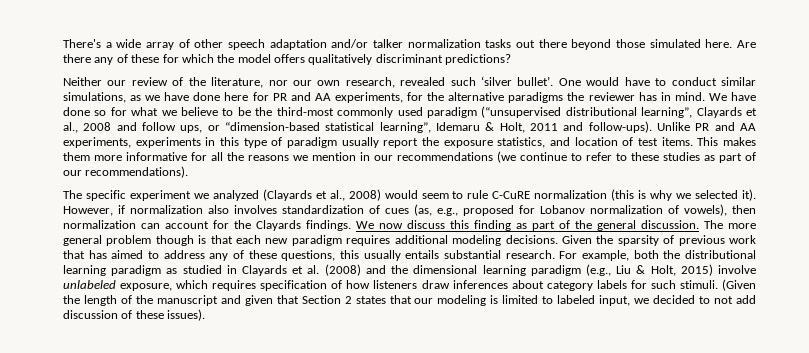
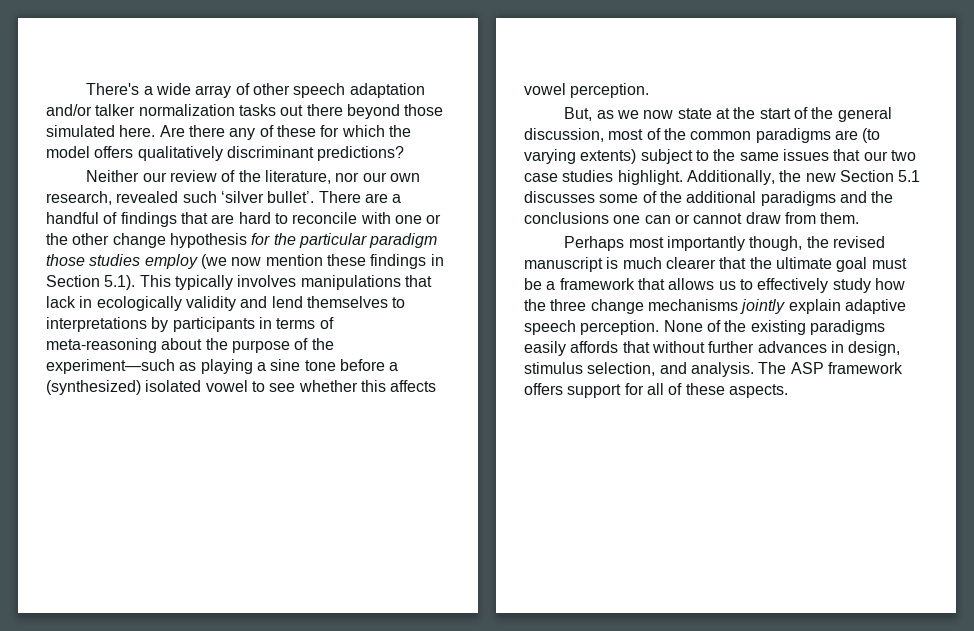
[558,77,757,86] [63,92,756,103] [63,106,757,118] [63,121,757,133] [63,137,756,148] [63,151,756,163] [63,166,189,178] [63,189,757,201] [63,204,756,216] [63,220,756,231] [63,235,756,246] [63,250,756,261] [63,264,757,276] [63,279,756,291] [63,295,756,306] [63,309,206,321] One would have to conduct similar simulations, as we have done here for PR and AA experiments, for the alternative paradigms the reviewer has in mind. We have done so for what we believe to be the third-most commonly used paradigm (“unsupervised distributional learning”, Clayards et al., 2008 and follow ups, or “dimension-based statistical learning”, Idemaru & Holt, 2011 and follow-ups). Unlike PR and AA experiments, experiments in this type of paradigm usually report the exposure statistics, and location of test items. This makes them more informative for all the reasons we mention in our recommendations (we continue to refer to these studies as part of our recommendations). // The specific experiment we analyzed (Clayards et al., 2008) would seem to rule C-CuRE normalization (this is why we selected it). However, if normalization also involves standardization of cues (as, e.g., proposed for Lobanov normalization of vowels), then normalization can account for the Clayards findings. We now discuss this finding as part of the general discussion. The more general problem though is that each new paradigm requires additional modeling decisions. Given the sparsity of previous work that has aimed to address any of these questions, this usually entails substantial research. For example, both the distributional learning paradigm as studied in Clayards et al. (2008) and the dimensional learning paradigm (e.g., Liu & Holt, 2015) involve unlabeled exposure, which requires specification of how listeners draw inferences about category labels for such stimuli. (Given the length of the manuscript and given that Section 2 states that our modeling is limited to labeled input, we decided to not add discussion of these issues). -> [318,191,402,203] [46,212,442,227] [46,233,438,248] [46,254,444,269] [46,275,432,290] [46,296,406,311] [46,317,334,332] [46,338,334,353] [46,359,399,374] [46,380,437,395] [524,83,650,98] [564,107,892,122] [524,128,881,143] [524,149,916,164] [524,170,921,185] [524,191,894,206] [524,212,860,224] [564,236,886,251] [524,257,907,272] [524,278,905,293] [524,299,906,314] [524,320,885,335] [524,341,901,356] [524,362,903,377] [524,383,788,398] There are a handful of findings that are hard to reconcile with one or the other change hypothesis for the particular paradigm those studies employ (we now mention these findings in Section 5.1). This typically involves manipulations that lack in ecologically validity and lend themselves to interpretations by participants in terms of meta-reasoning about the purpose of the experiment—such as playing a sine tone before a (synthesized) isolated vowel to see whether this affects vowel perception. // But, as we now state at the start of the general discussion, most of the common paradigms are (to varying extents) subject to the same issues that our two case studies highlight. Additionally, the new Section 5.1 discusses some of the additional paradigms and the conclusions one can or cannot draw from them. // Perhaps most importantly though, the revised manuscript is much clearer that the ultimate goal must be a framework that allows us to effectively study how the three change mechanisms jointly explain adaptive speech perception. None of the existing paradigms easily affords that without further advances in design, stimulus selection, and analysis. The ASP framework offers support for all of these aspects.

